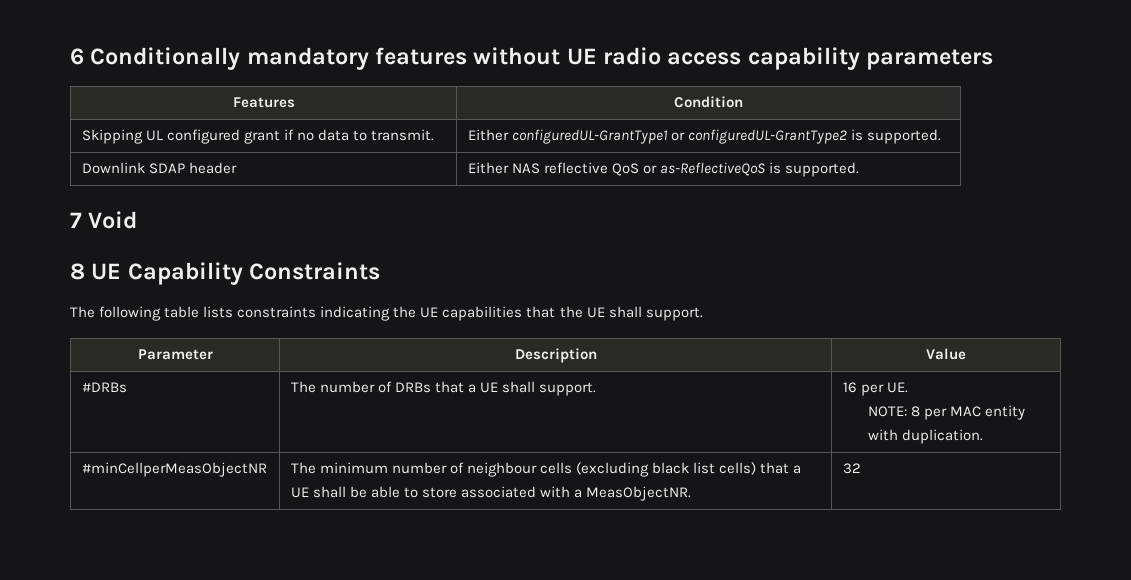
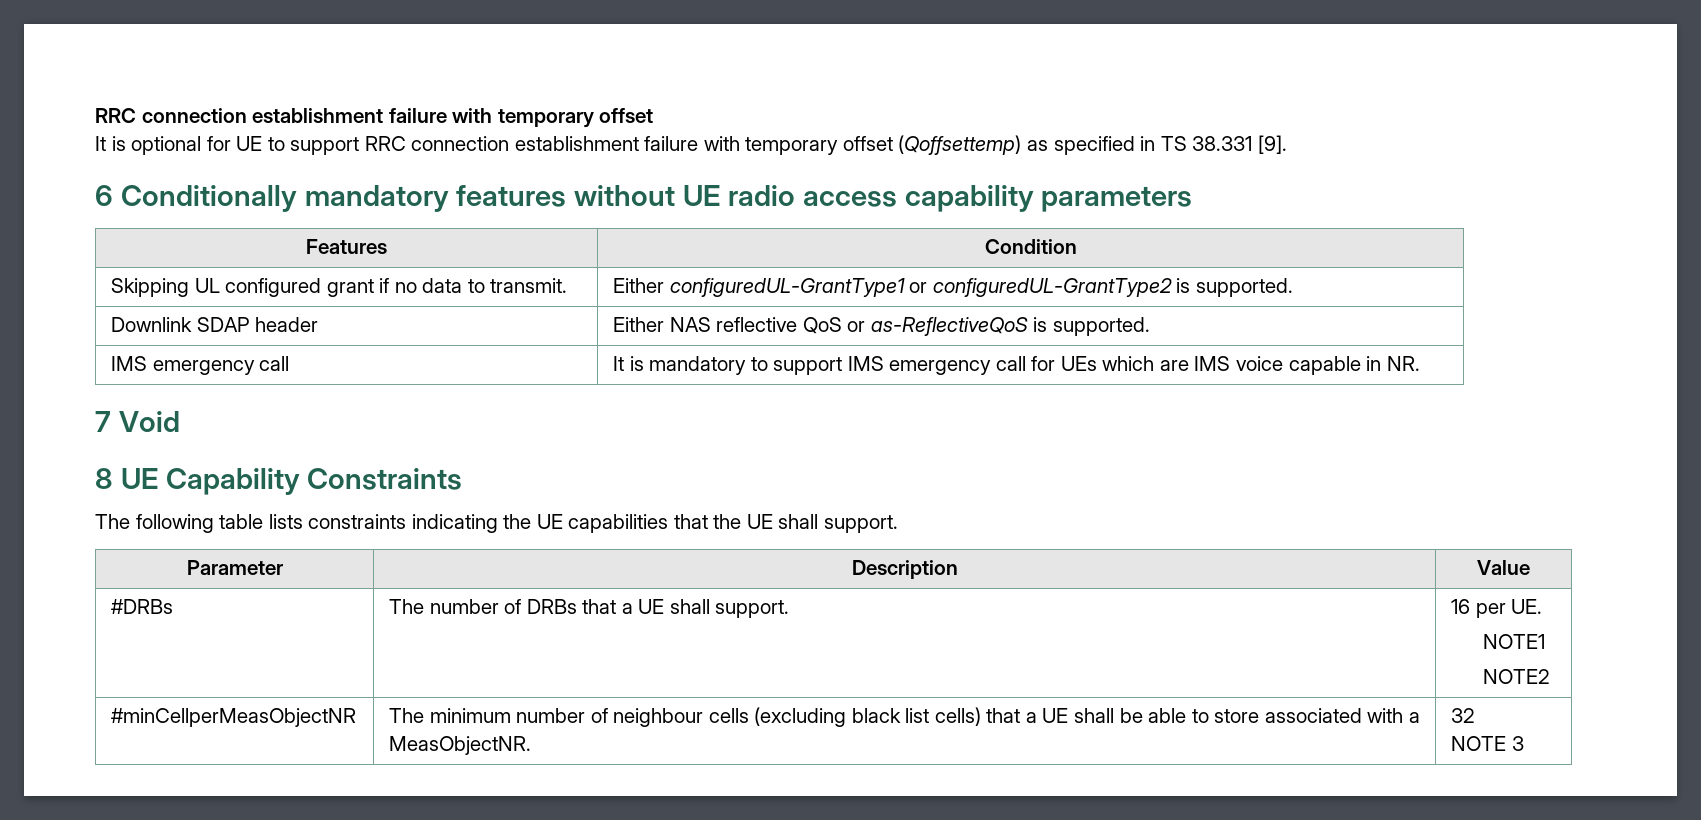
(70, 56) none -> [95,108,654,128] [95,135,1287,155] RRC connection establishment failure with temporary offset // It is optional for UE to support RRC connection establishment failure with temporary offset (Qoffsettemp) as specified in TS 38.331 [9]. //
(860, 169) none -> [111,356,290,375] [613,356,1420,375] // IMS emergency call | It is mandatory to support IMS emergency call for UEs which are IMS voice capable in NR.
[868,405,1026,420] [868,429,984,444] NOTE: 8 per MAC entity with duplication. -> [1482,634,1545,649] [1482,669,1550,684] NOTE1 // NOTE2
(861, 468) none -> [1451,736,1524,751] // NOTE 3

